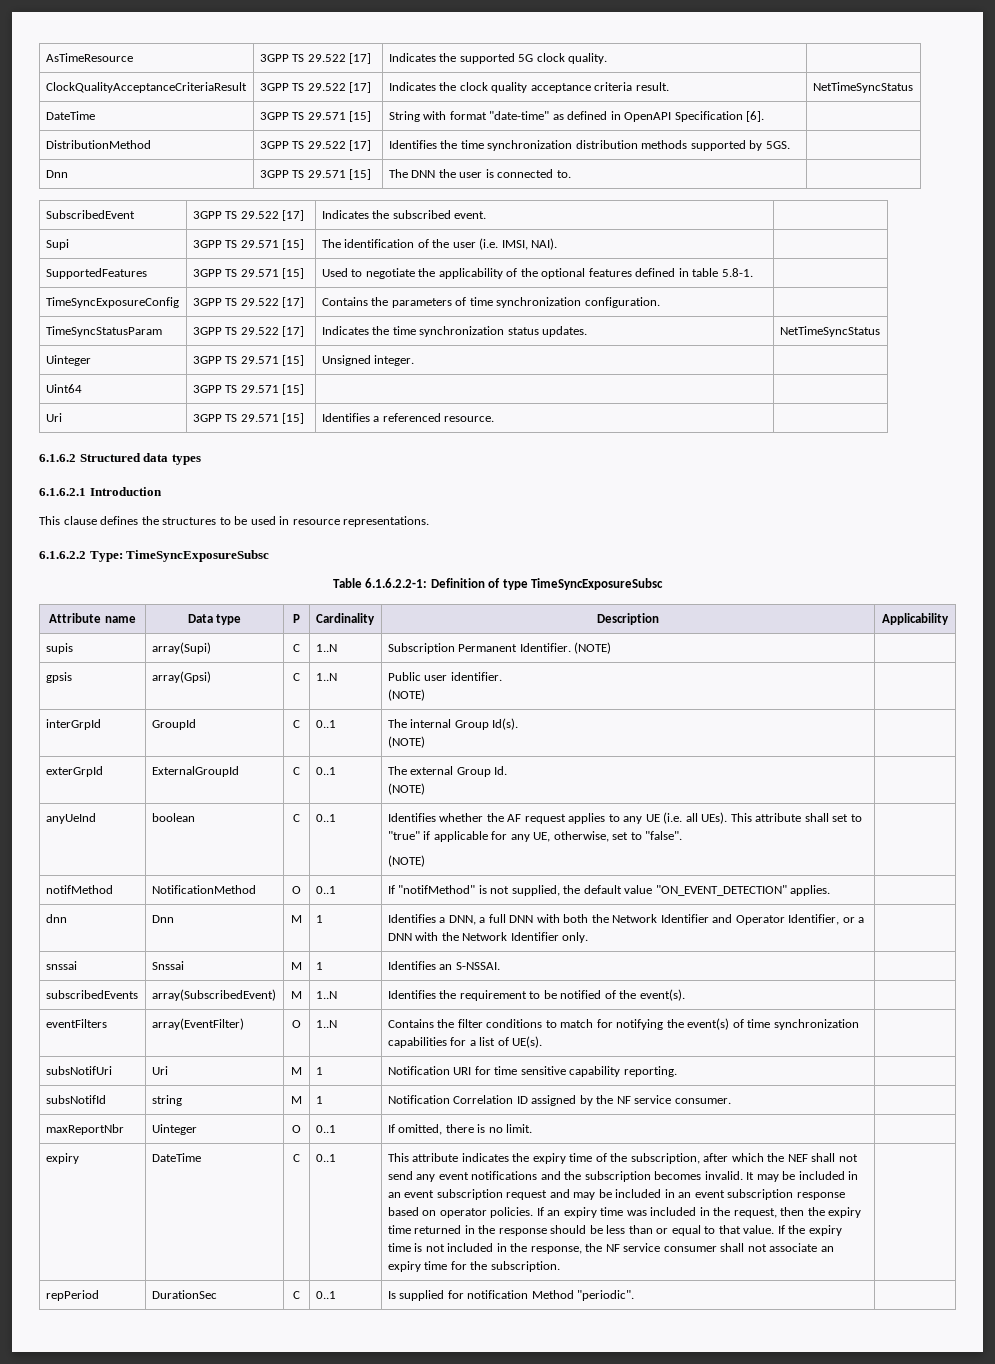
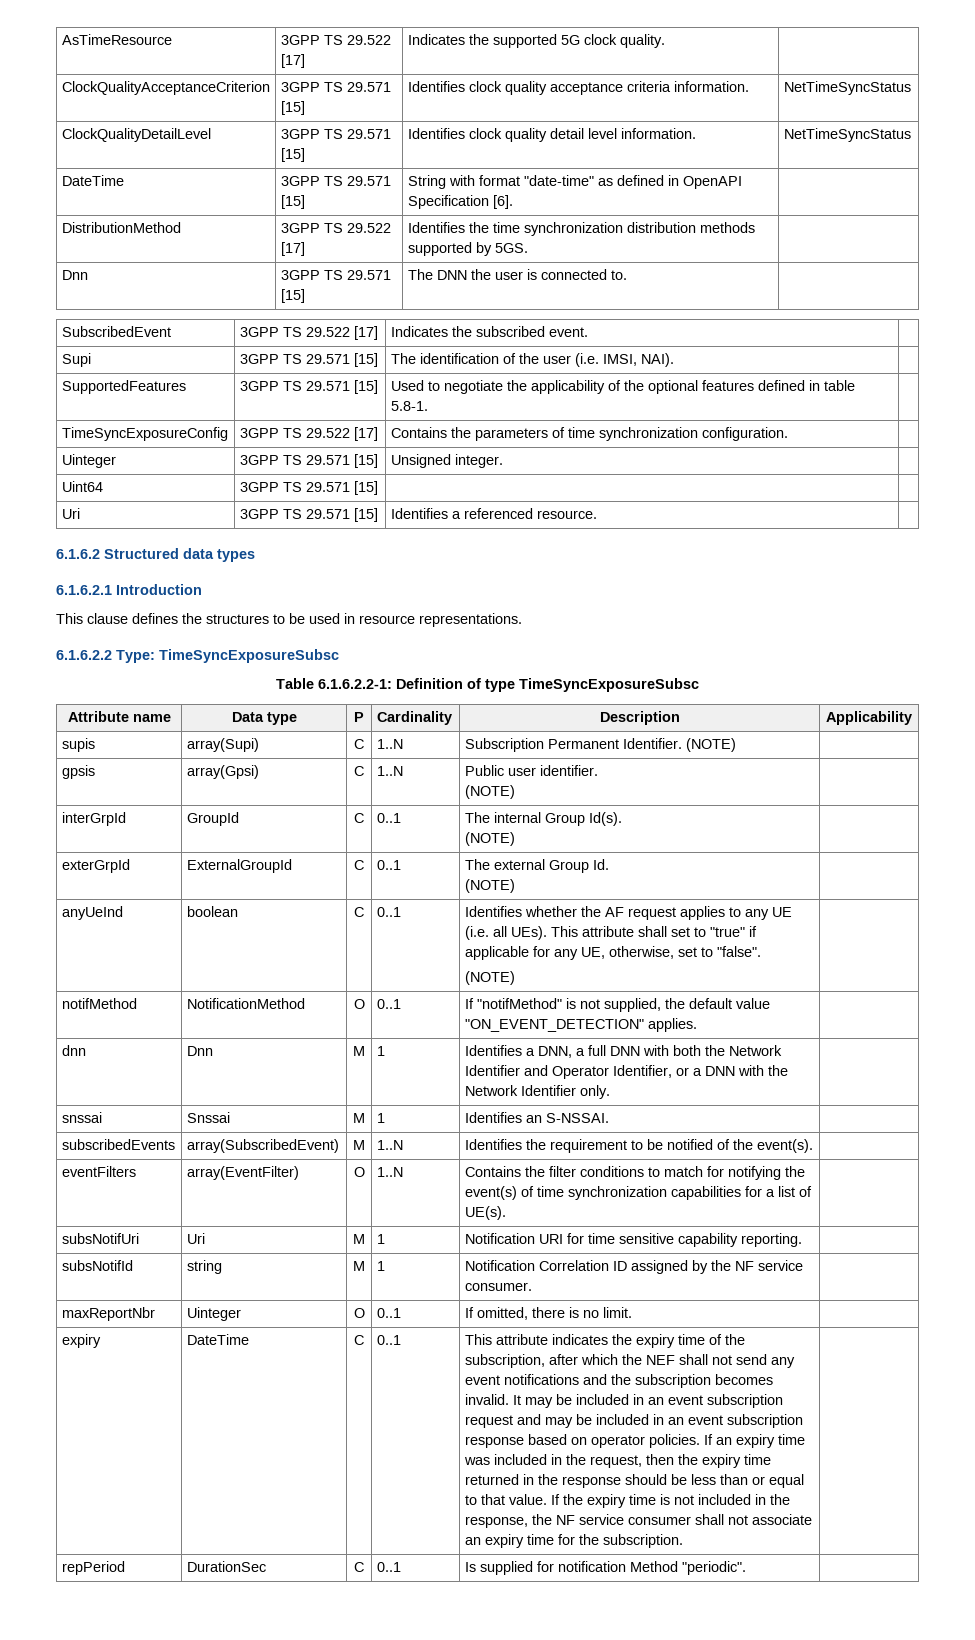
[45,82,247,93] [259,82,372,93] [388,82,669,93] ClockQualityAcceptanceCriteriaResult | 3GPP TS 29.522 [17] | Indicates the clock quality acceptance criteria result. -> [61,81,270,95] [280,82,391,92] [280,101,305,115] [407,81,749,95] [783,81,911,95] [61,128,211,142] [280,129,391,139] [280,148,305,162] [407,128,696,142] ClockQualityAcceptanceCriterion | 3GPP TS 29.571 [15] | Identifies clock quality acceptance criteria information. | NetTimeSyncStatus // ClockQualityDetailLevel | 3GPP TS 29.571 [15] | Identifies clock quality detail level information.
[45,326,162,337] [192,326,305,337] [321,326,588,337] [779,326,880,337] // TimeSyncStatusParam | 3GPP TS 29.522 [17] | Indicates the time synchronization status updates. | NetTimeSyncStatus -> (788, 434) none

